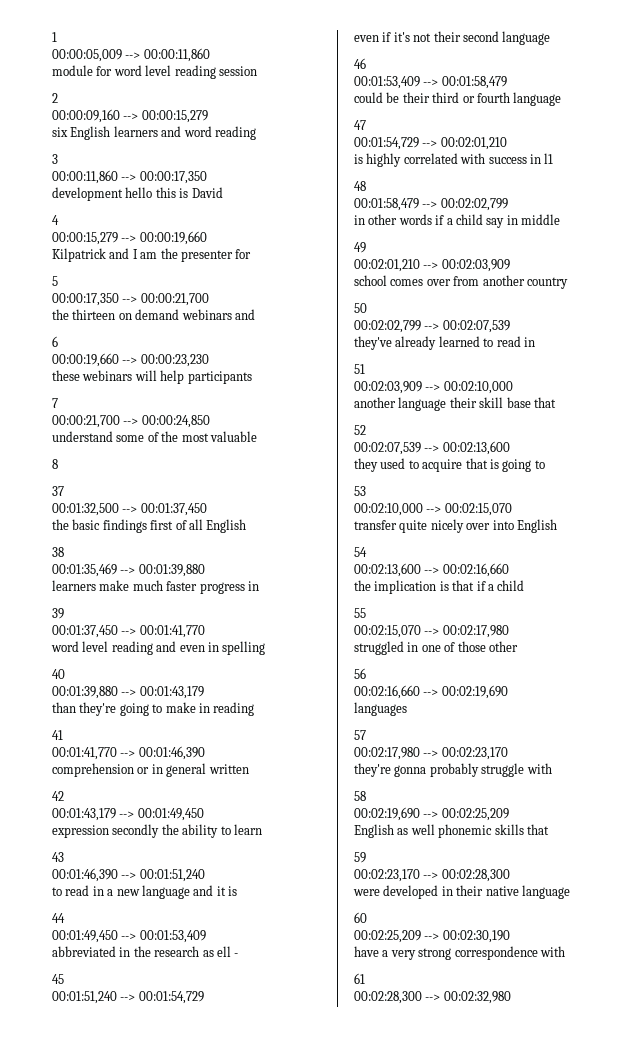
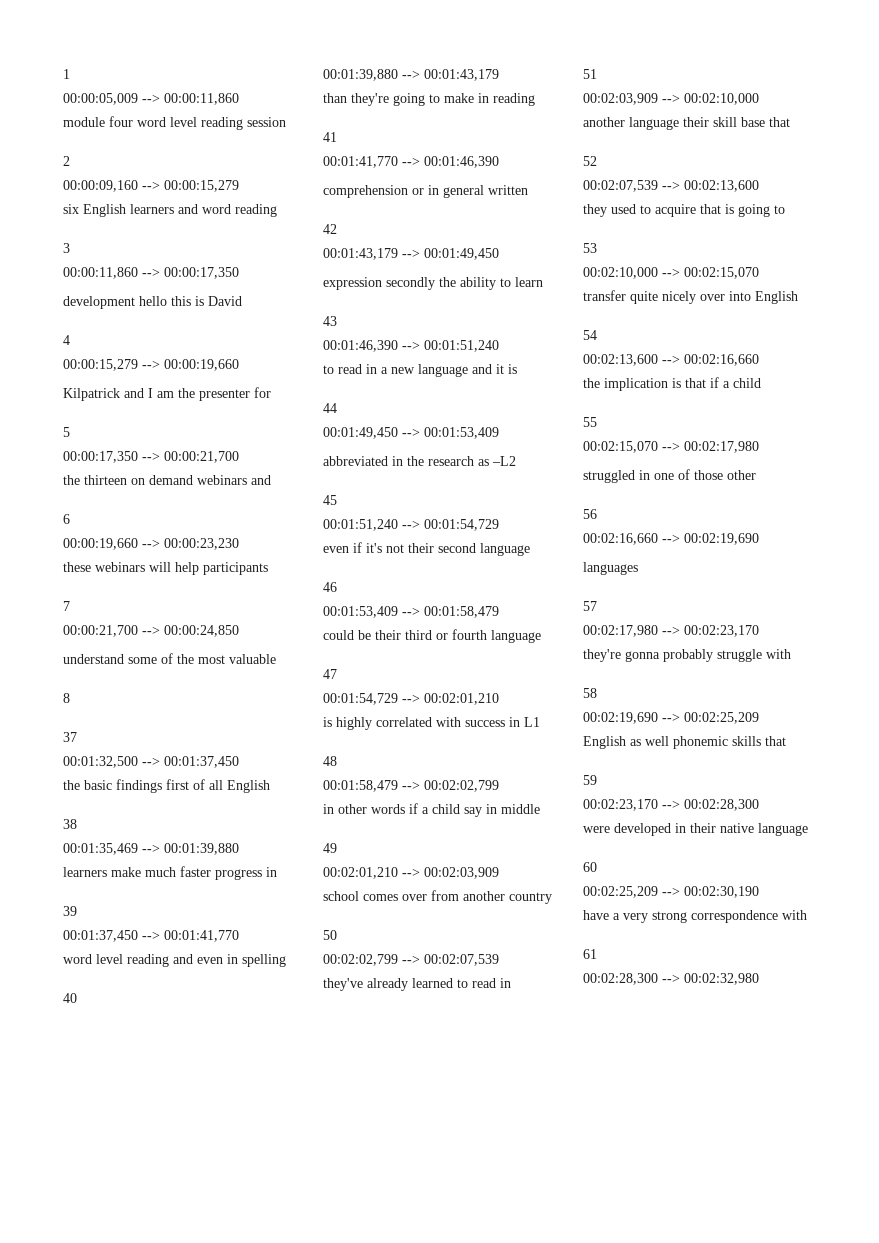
[96,66,113,76] for -> [109,116,133,127] four
[216,946,239,957] ell - -> [492,456,516,466] –L2
[544,153,554,164] l1 -> [524,717,540,727] L1

